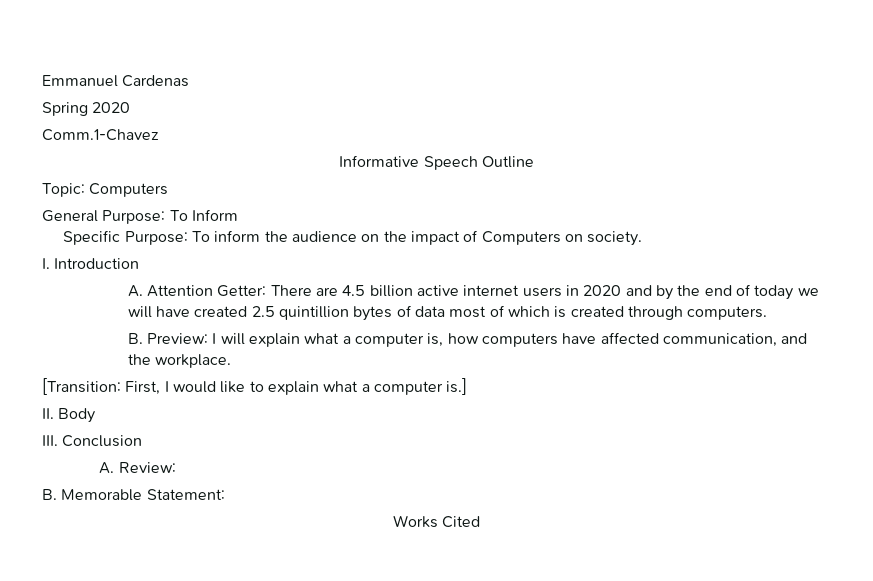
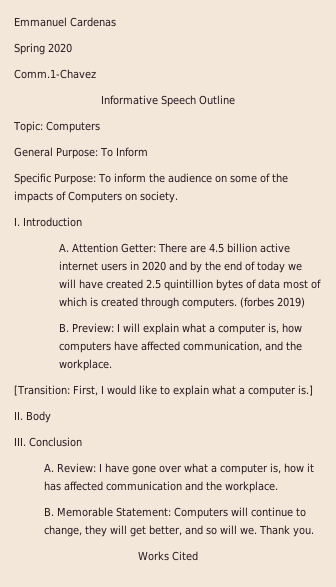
[383,231,460,245] the impact -> [229,173,288,183] [14,191,53,203] some of the impacts
(768, 313) none -> [240,297,306,308] (forbes 2019)
[42,489,225,501] // B. Memorable Statement: -> [99,463,315,475] [44,481,279,493] [44,507,307,519] [44,525,315,537] I have gone over what a computer is, how it has affected communication and the workplace. // B. Memorable Statement: Computers will continue to change, they will get better, and so will we. Thank you.

